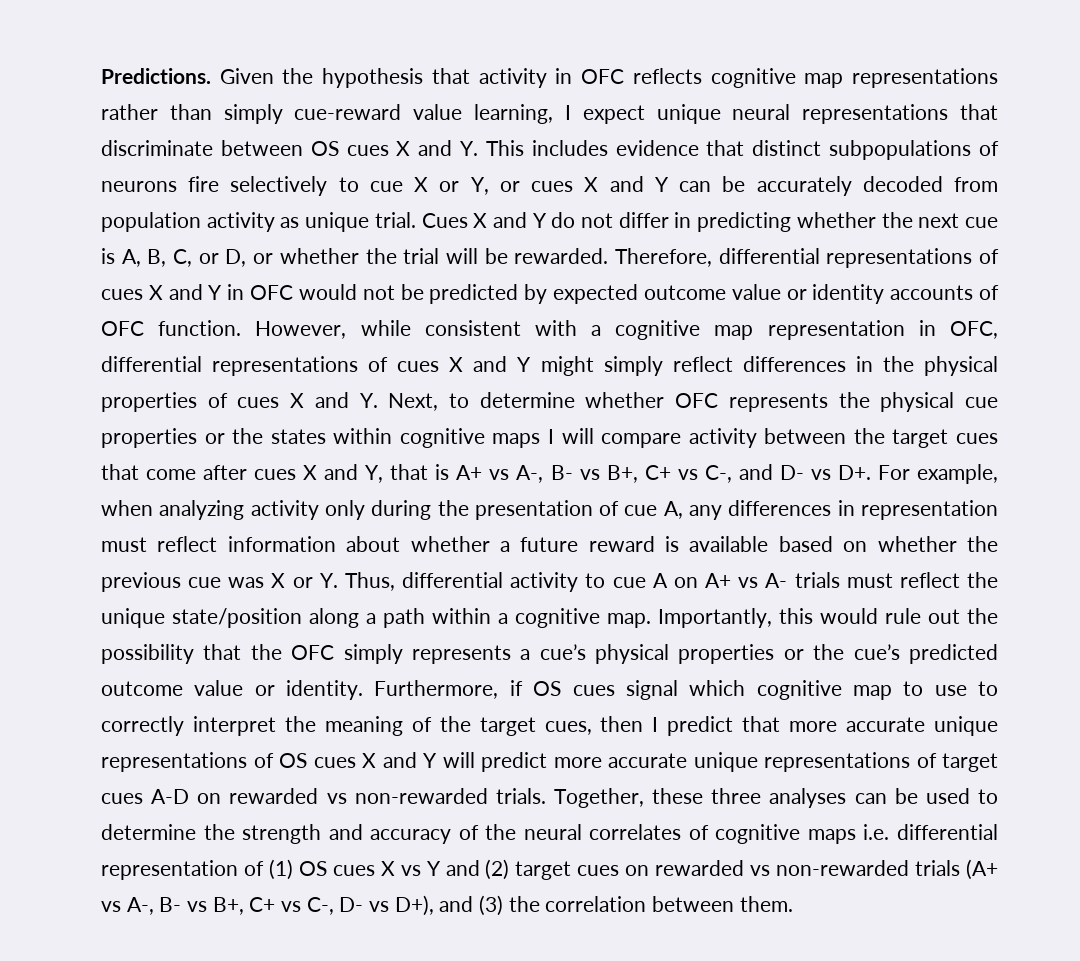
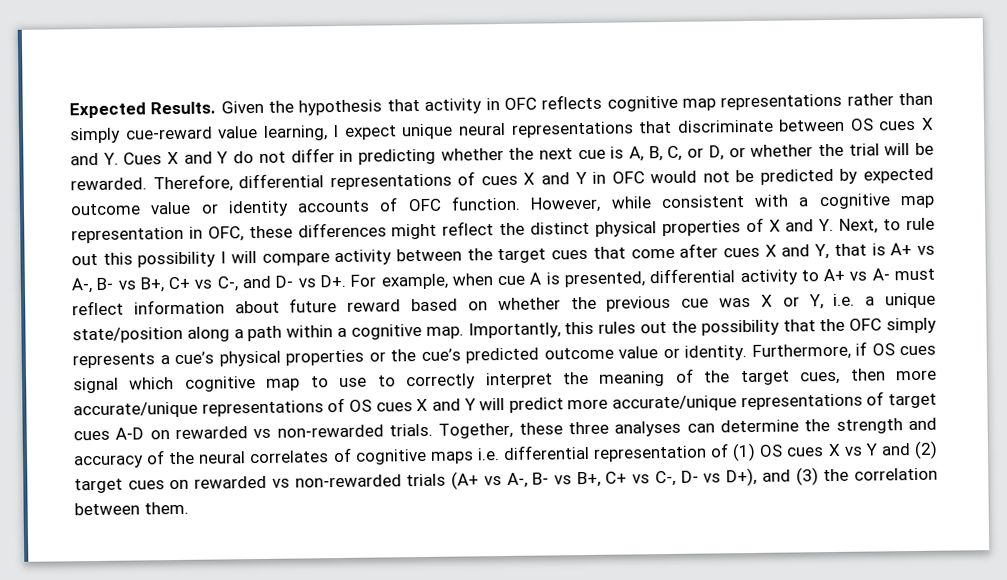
[101,68,211,84] Predictions. -> [69,101,217,119] Expected Results.
[485,140,999,160] [101,176,999,196] [101,212,416,232] This includes evidence that distinct subpopulations of neurons fire selectively to cue X or Y, or cues X and Y can be accurately decoded from population activity as unique trial. -> (119, 158) none
[101,356,914,376] differential representations of cues X and Y might simply reflect differences in the -> [248,221,591,240] these differences might reflect the distinct
[237,397,280,408] cues -> (764, 225) none
[479,392,998,412] [101,428,541,448] determine whether OFC represents the physical cue properties or the states within cognitive maps -> [905,217,935,231] [71,251,217,268] rule out this possibility
[159,500,998,520] [101,536,769,552] analyzing activity only during the presentation of cue A, any differences in representation must reflect information about whether a future reward is available -> [497,268,935,288] [72,298,402,316] cue A is presented, differential activity to A+ vs A- must reflect information about future reward
[319,572,998,592] Y. Thus, differential activity to cue A on A+ vs A- trials must reflect the -> [808,293,876,310] Y, i.e. a
[820,608,921,624] would rule -> [598,321,637,334] rules
[652,716,999,736] I predict that more accurate unique -> [896,369,937,381] [73,401,198,419] more accurate/unique
[608,752,758,772] accurate unique -> [612,395,738,412] accurate/unique
[894,788,998,804] be used to -> (715, 428) none

